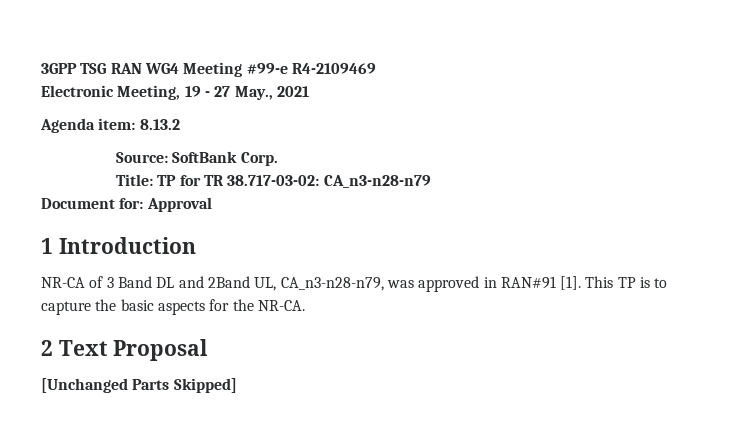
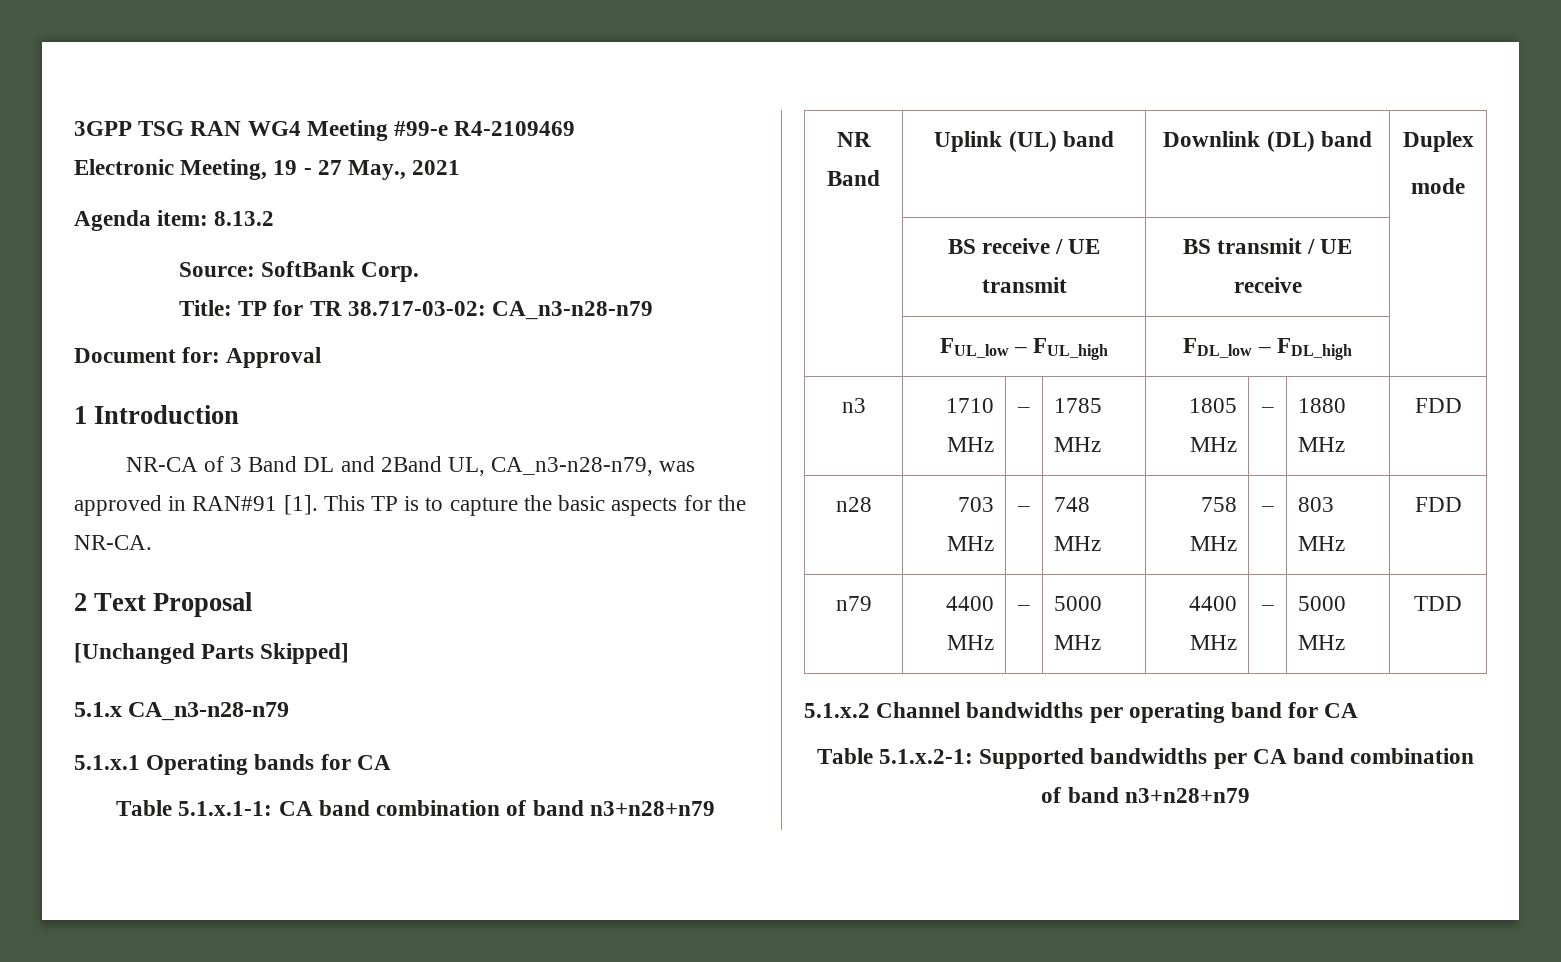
(237, 385) none -> [74,702,290,721] [74,754,391,775] [116,800,715,816] [836,132,871,147] [827,170,880,186] [934,131,1114,152] [1163,131,1372,152] [1402,131,1474,152] [1411,178,1465,194] [947,238,1101,254] [981,277,1067,293] [1182,238,1353,254] [1233,277,1302,293] [939,338,1109,360] [1183,338,1352,360] [841,398,866,413] [945,398,994,413] [946,437,994,452] [1017,407,1030,413] [1054,398,1103,413] [1054,437,1102,452] [1188,398,1237,413] [1189,437,1237,452] [1260,407,1274,413] [1298,398,1347,413] [1298,437,1346,452] [1414,398,1462,413] [835,497,872,512] [957,497,994,512] [946,536,994,551] [1017,506,1030,512] [1054,497,1091,512] [1054,536,1102,551] [1200,497,1237,512] [1189,536,1237,551] [1260,506,1274,512] [1298,497,1335,512] [1298,536,1346,551] [1414,497,1462,512] [835,596,872,611] [945,596,994,611] [946,635,994,650] [1017,605,1030,611] [1054,596,1103,611] [1054,635,1102,650] [1188,596,1237,611] [1189,635,1237,650] [1260,605,1274,611] [1298,596,1347,611] [1298,635,1346,650] [1414,596,1462,611] [804,702,1359,723] [816,748,1475,769] [1041,787,1250,803] // 5.1.x CA_n3-n28-n79 // 5.1.x.1 Operating bands for CA // Table 5.1.x.1-1: CA band combination of band n3+n28+n79 // NR Band | Uplink (UL) band | Downlink (DL) band | Duplex // mode // | BS receive / UE transmit | BS transmit / UE receive | // | FUL_low – FUL_high | FDL_low – FDL_high | // n3 | 1710 MHz | – | 1785 MHz | 1805 MHz | – | 1880 MHz | FDD // n28 | 703 MHz | – | 748 MHz | 758 MHz | – | 803 MHz | FDD // n79 | 4400 MHz | – | 5000 MHz | 4400 MHz | – | 5000 MHz | TDD // 5.1.x.2 Channel bandwidths per operating band for CA // Table 5.1.x.2-1: Supported bandwidths per CA band combination of band n3+n28+n79

